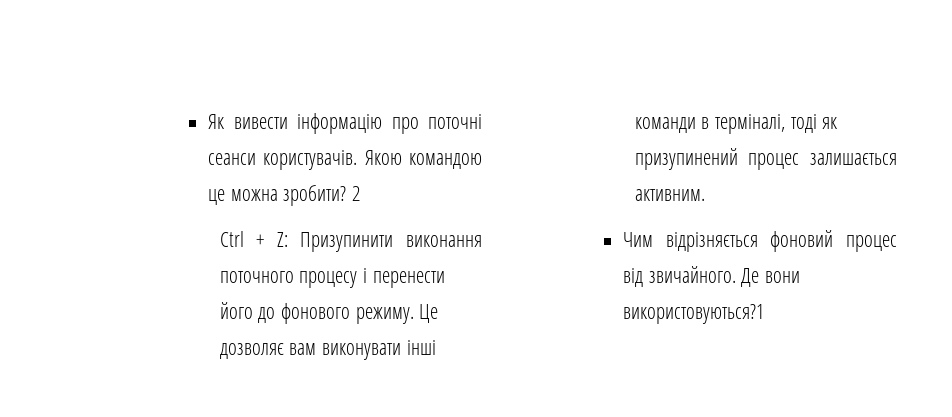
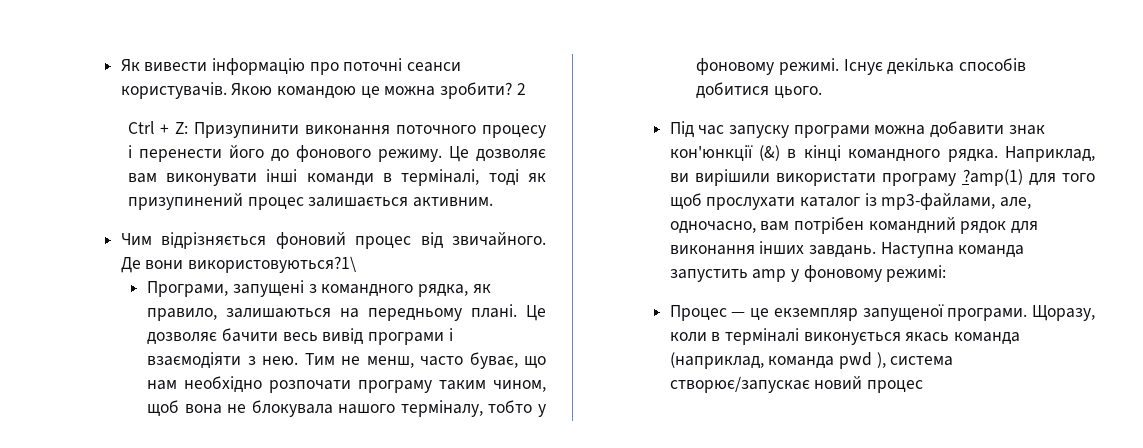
[623,304,765,324] використовуються?1 -> [187,256,356,273] [147,280,491,297] [147,304,546,321] [147,328,453,345] [147,352,546,369] [147,376,546,393] [147,400,546,417] [696,58,1027,75] [696,82,822,99] [669,121,1045,138] [669,145,1095,162] [669,169,1095,186] [669,193,1032,210] [669,217,1039,234] [669,241,1025,258] [669,265,947,282] [669,304,1095,321] [669,328,1021,345] [669,352,954,369] [669,376,923,393] використовуються?1\ // Програми, запущені з командного рядка, як правило, залишаються на передньому плані. Це дозволяє бачити весь вивід програми і взаємодіяти з нею. Тим не менш, часто буває, що нам необхідно розпочати програму таким чином, щоб вона не блокувала нашого терміналу, тобто у фоновому режимі. Існує декілька способів добитися цього. // Під час запуску програми можна добавити знак кон'юнкції (&) в кінці командного рядка. Наприклад, ви вирішили використати програму ?amp(1) для того щоб прослухати каталог із mp3-файлами, але, одночасно, вам потрібен командний рядок для виконання інших завдань. Наступна команда запустить amp у фоновому режимі: // Процес — це екземпляр запущеної програми. Щоразу, коли в терміналі виконується якась команда (наприклад, команда pwd ), система створює/запускає новий процес

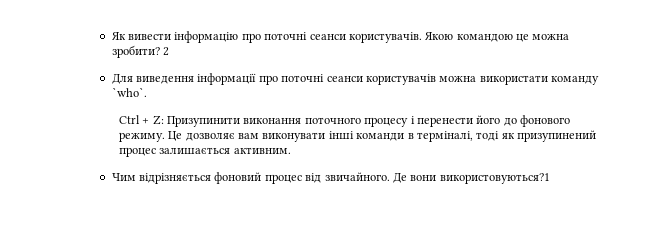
(526, 89) none -> [111,73,600,85] [111,87,147,97] // Для виведення інформації про поточні сеанси користувачів можна використати команду `who`.
[187,256,356,273] [147,280,491,297] [147,304,546,321] [147,328,453,345] [147,352,546,369] [147,376,546,393] [147,400,546,417] [696,58,1027,75] [696,82,822,99] [669,121,1045,138] [669,145,1095,162] [669,169,1095,186] [669,193,1032,210] [669,217,1039,234] [669,241,1025,258] [669,265,947,282] [669,304,1095,321] [669,328,1021,345] [669,352,954,369] [669,376,923,393] використовуються?1\ // Програми, запущені з командного рядка, як правило, залишаються на передньому плані. Це дозволяє бачити весь вивід програми і взаємодіяти з нею. Тим не менш, часто буває, що нам необхідно розпочати програму таким чином, щоб вона не блокувала нашого терміналу, тобто у фоновому режимі. Існує декілька способів добитися цього. // Під час запуску програми можна добавити знак кон'юнкції (&) в кінці командного рядка. Наприклад, ви вирішили використати програму ?amp(1) для того щоб прослухати каталог із mp3-файлами, але, одночасно, вам потрібен командний рядок для виконання інших завдань. Наступна команда запустить amp у фоновому режимі: // Процес — це екземпляр запущеної програми. Щоразу, коли в терміналі виконується якась команда (наприклад, команда pwd ), система створює/запускає новий процес -> [439,173,550,184] використовуються?1

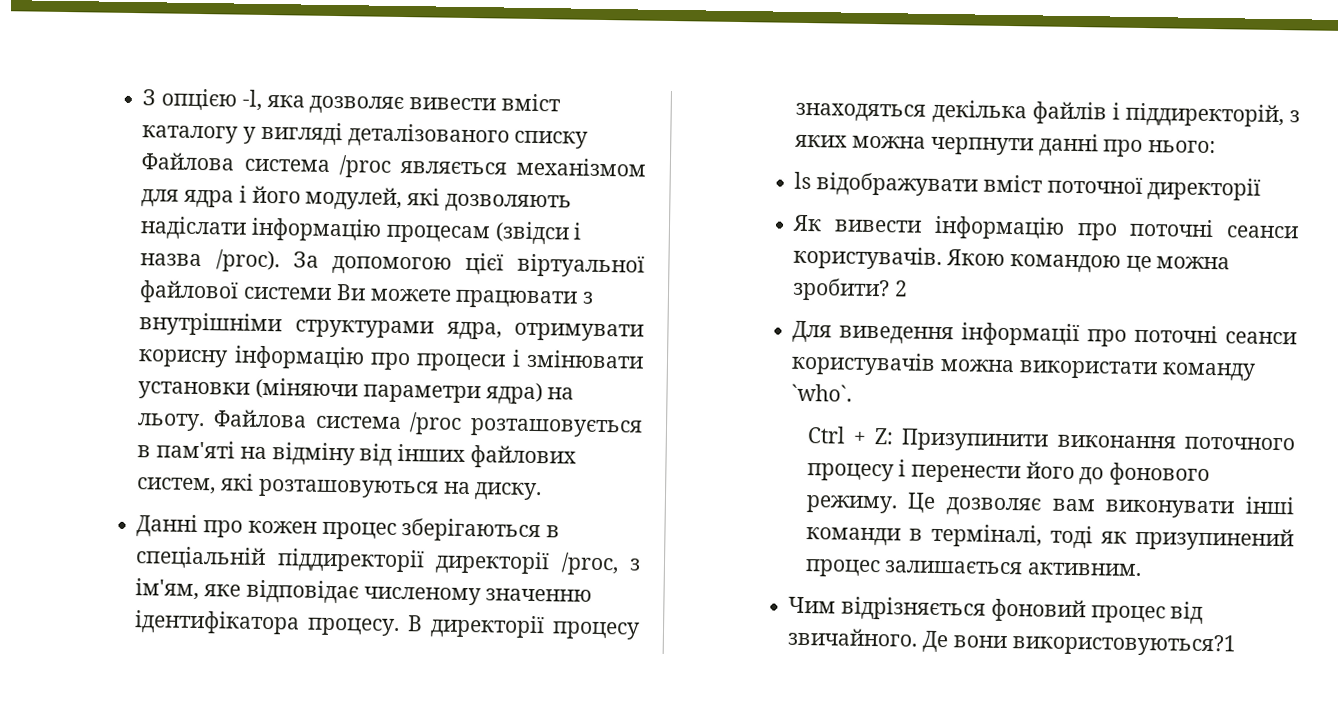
(111, 36) none -> [142,88,561,115] [142,121,589,149] [141,152,646,178] [141,185,572,213] [140,216,583,245] [140,249,646,278] [139,280,594,309] [139,312,644,342] [138,345,645,372] [138,377,575,405] [137,409,643,438] [137,440,577,469] [136,473,543,501] [136,514,560,543] [135,546,641,576] [135,578,593,606] [134,610,640,640] [795,99,1300,128] [795,133,1216,158] [794,171,1262,201] З опцією -l, яка дозволяє вивести вміст каталогу у вигляді деталізованого списку Файлова система /proc являється механізмом для ядра і його модулей, які дозволяють надіслати інформацію процесам (звідси і назва /proc). За допомогою цієї віртуальної файлової системи Ви можете працювати з внутрішніми структурами ядра, отримувати корисну інформацію про процеси і змінювати установки (міняючи параметри ядра) на льоту. Файлова система /proc розташовується в пам'яті на відміну від інших файлових систем, які розташовуються на диску. // Данні про кожен процес зберігаються в спеціальній піддиректорії директорії /proc, з ім'ям, яке відповідає численому значенню ідентифікатора процесу. В директорії процесу знаходяться декілька файлів і піддиректорій, з яких можна черпнути данні про нього: // ls відображувати вміст поточної директорії //

